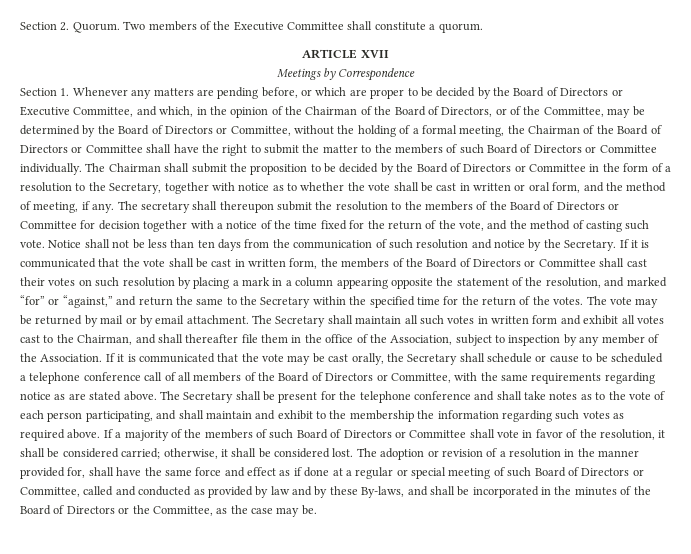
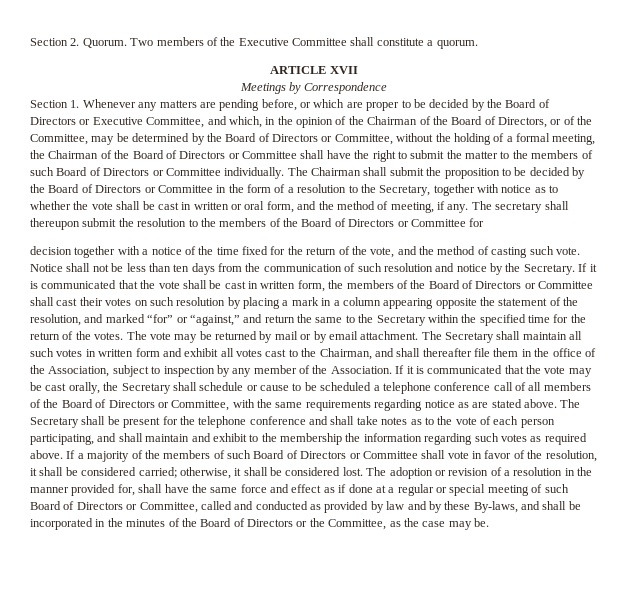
(96, 224) none -> (485, 222) //

